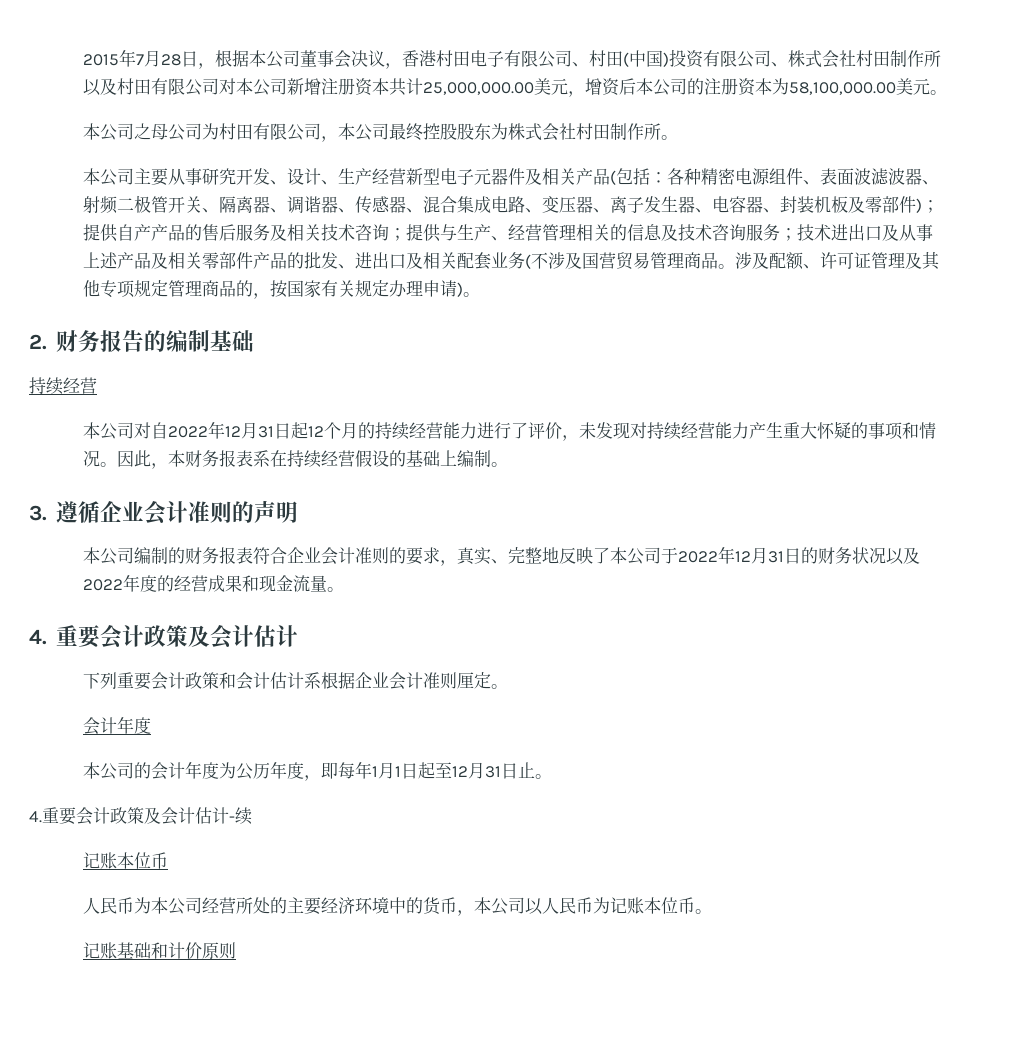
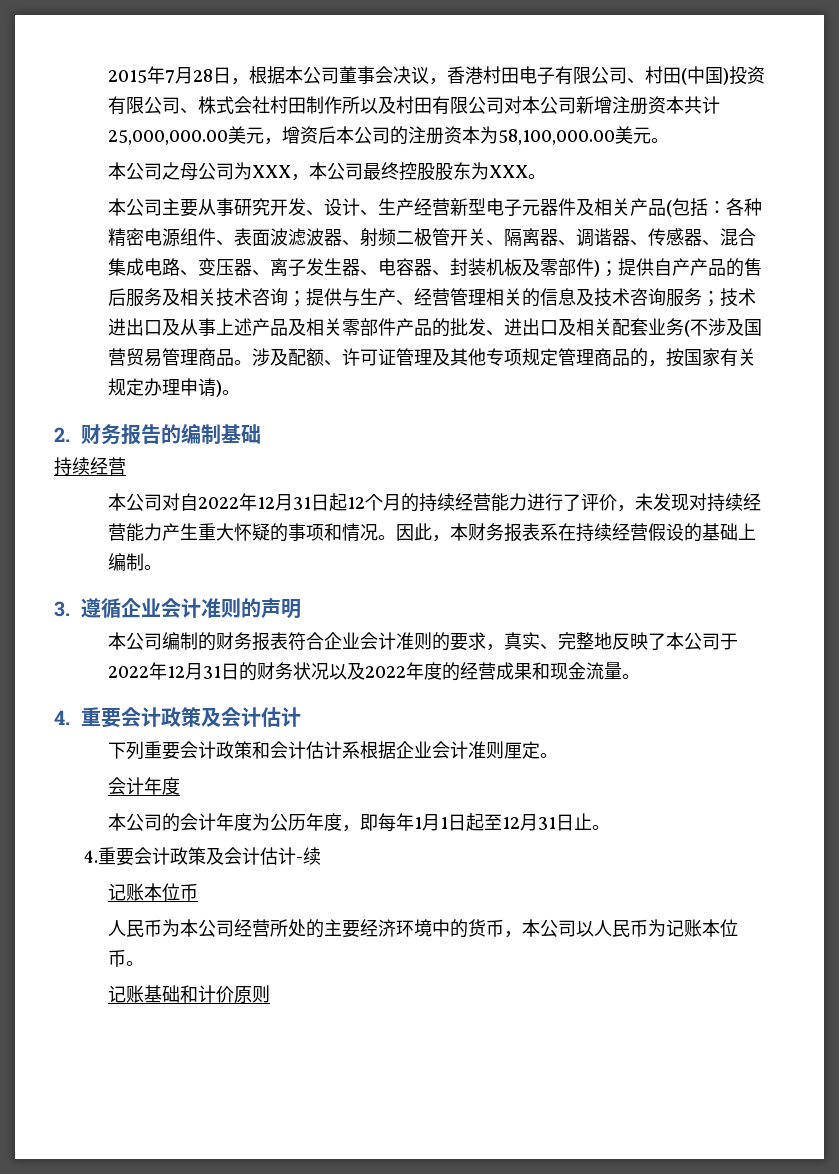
[219,123,322,141] 村田有限公司 -> [252,165,292,178] XXX
[508,123,662,141] 株式会社村田制作所 -> [489,165,529,178] XXX

